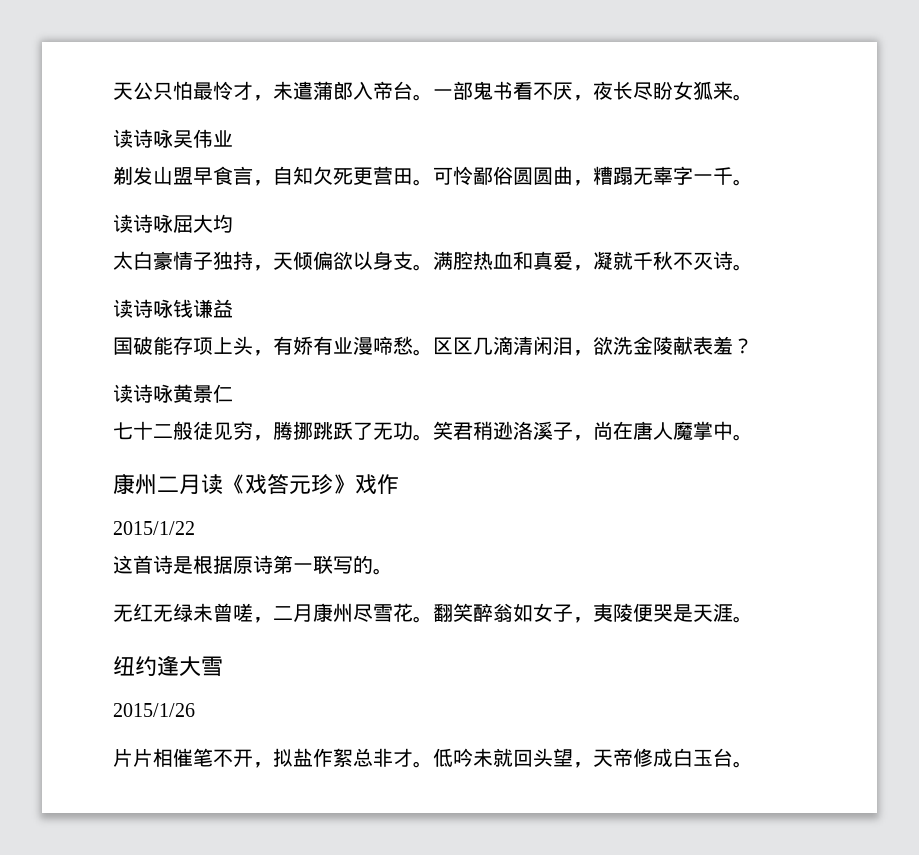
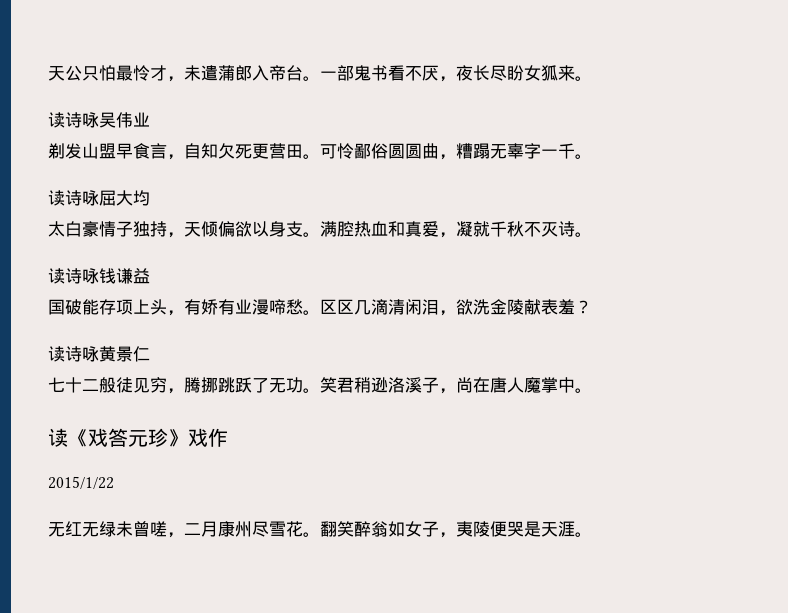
[113,474,201,495] 康州二月 -> (592, 390) none
[113,555,393,575] // 这首诗是根据原诗第一联写的。 -> (114, 482) none
[113,655,223,676] [113,703,195,717] [113,748,753,768] // 纽约逢大雪 // 2015/1/26 // 片片相催笔不开，拟盐作絮总非才。低吟未就回头望，天帝修成白玉台。 -> (592, 534) none

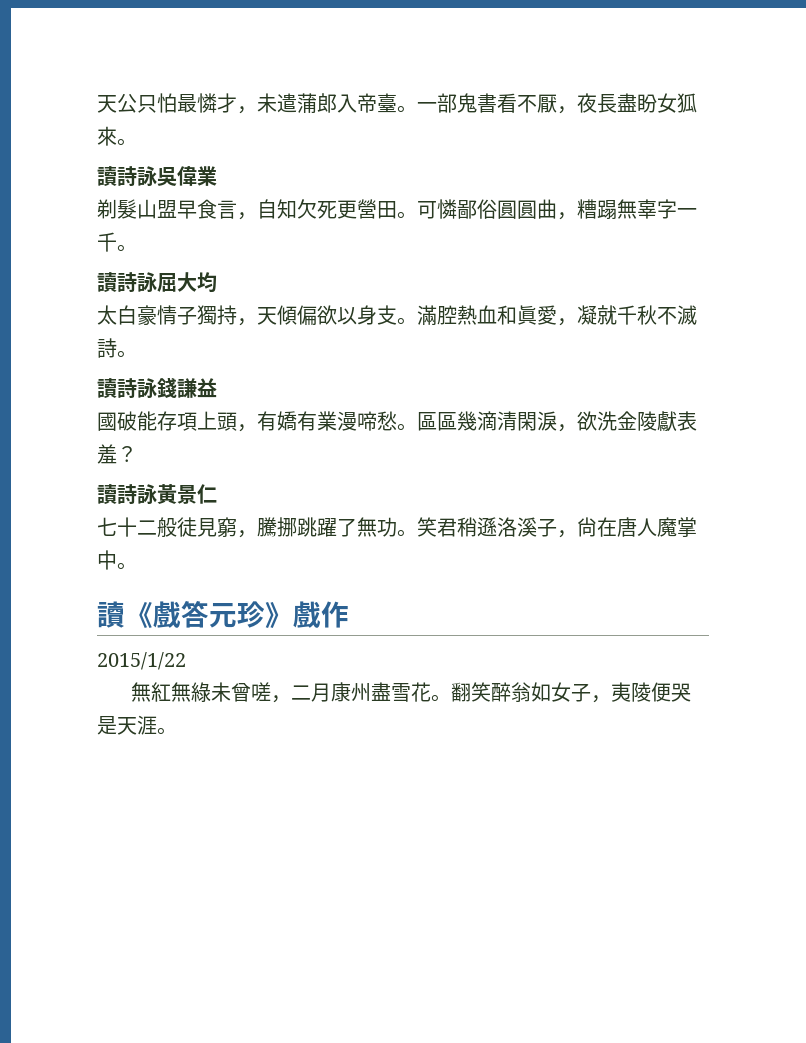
[133,65,150,81] 怜 -> [197,93,217,113] 憐
[286,65,303,81] 台 -> [377,93,397,113] 臺
[371,65,592,82] [48,112,150,128] 书看不厌，夜长尽盼女狐来。 // 读诗咏吴伟业 -> [477,93,697,114] [97,126,137,146] [97,166,217,186] 書看不厭，夜長盡盼女狐來。 // 讀詩詠吳偉業
[65,143,82,159] 发 -> [117,199,137,219] 髮
[269,143,422,159] 营田。可怜鄙俗圆圆 -> [357,199,537,219] 營田。可憐鄙俗圓圓
[490,144,507,159] 无 -> [617,199,637,219] 無
[48,190,99,206] 读诗咏 -> [97,272,157,292] 讀詩詠
[133,221,218,238] 独持，天倾 -> [197,305,297,326] 獨持，天傾
[320,221,439,237] 满腔热血和真爱 -> [417,305,557,325] 滿腔熱血和眞愛
[541,221,592,237] [48,268,150,284] [48,299,439,316] 灭诗。 // 读诗咏钱谦益 // 国破能存项上头，有娇有业漫啼愁。区区几滴清闲泪 -> [677,305,697,325] [97,338,137,358] [97,378,217,398] [97,411,557,432] 滅詩。 // 讀詩詠錢謙益 // 國破能存項上頭，有嬌有業漫啼愁。區區幾滴清閑淚
[524,299,541,315] 献 -> [657,411,677,432] 獻
[48,346,116,362] 读诗咏黄 -> [97,484,177,504] 讀詩詠黃
[133,377,286,394] 见穷，腾挪跳跃了无 -> [197,517,377,538] 見窮，騰挪跳躍了無
[371,377,388,393] 逊 -> [477,517,497,537] 遜
[456,377,473,393] 尚 -> [577,517,597,537] 尙
[48,428,108,447] 读《戏 -> [97,601,181,628] 讀《戲
[188,428,208,447] 戏 -> [293,601,321,628] 戲
[48,521,116,537] 无红无绿 -> [131,682,212,702] 無紅無綠
[252,521,269,537] 尽 -> [371,682,392,701] 盡

